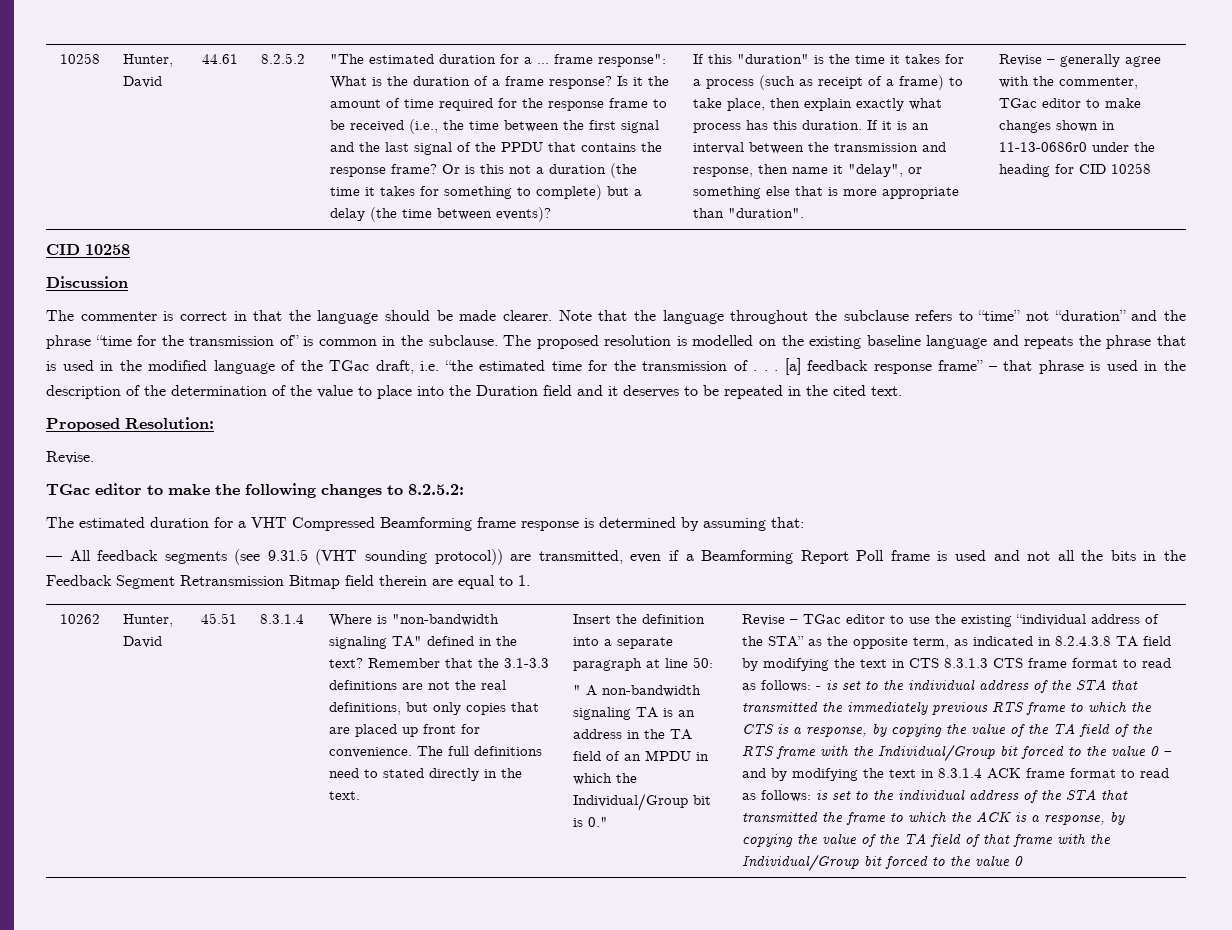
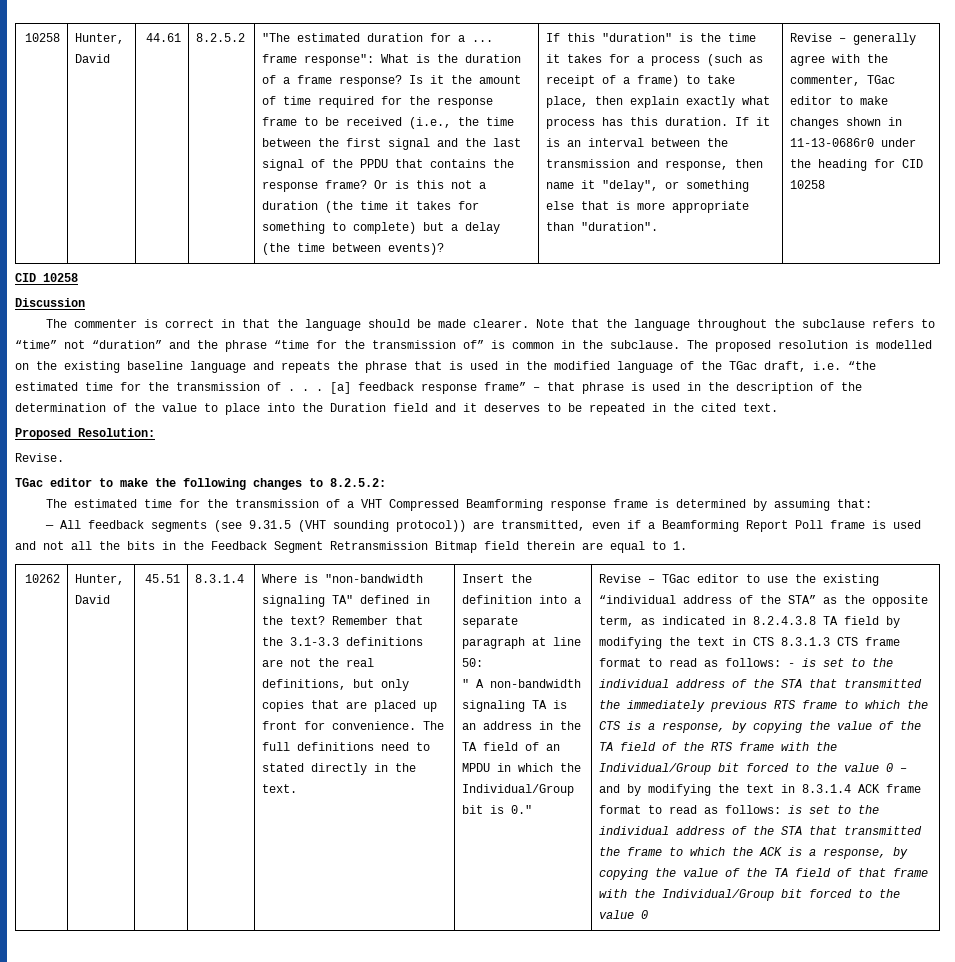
[150,517,233,528] duration for -> [144,499,341,508] time for the transmission of
[477,517,579,531] frame response -> [550,499,649,511] response frame

